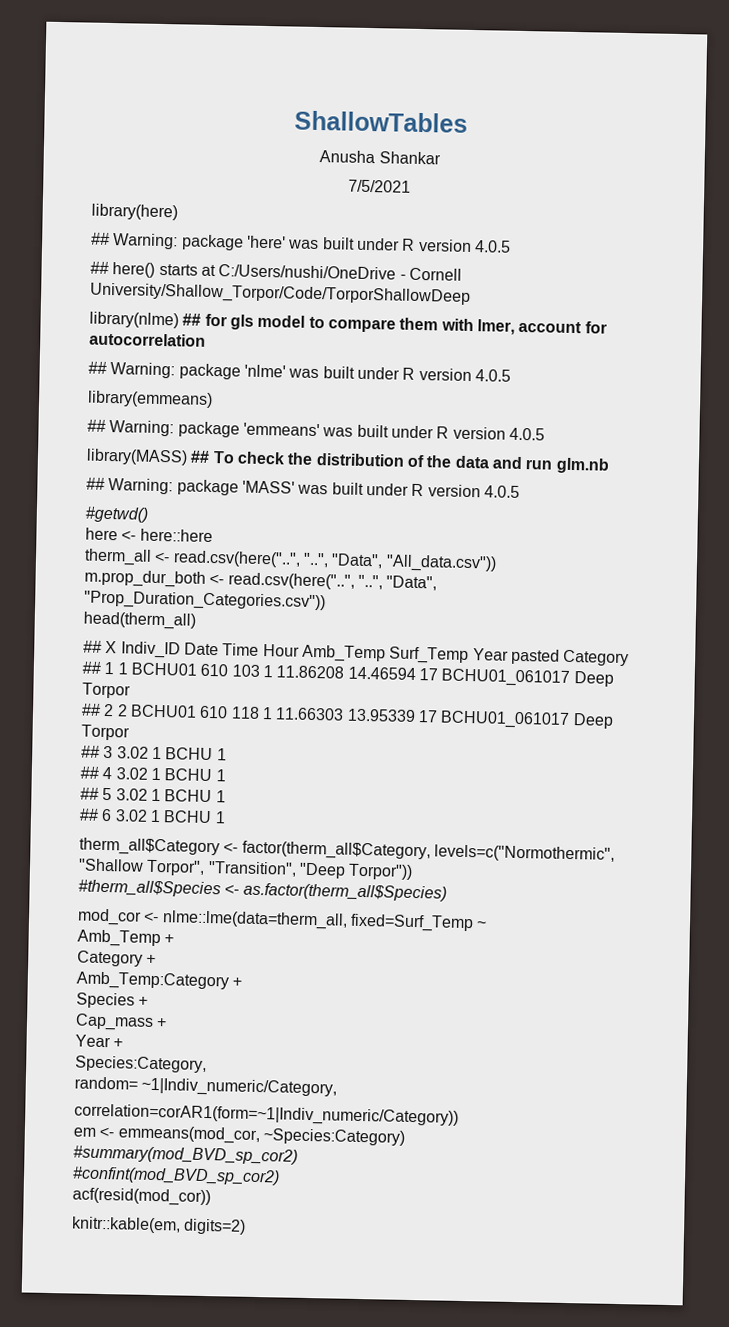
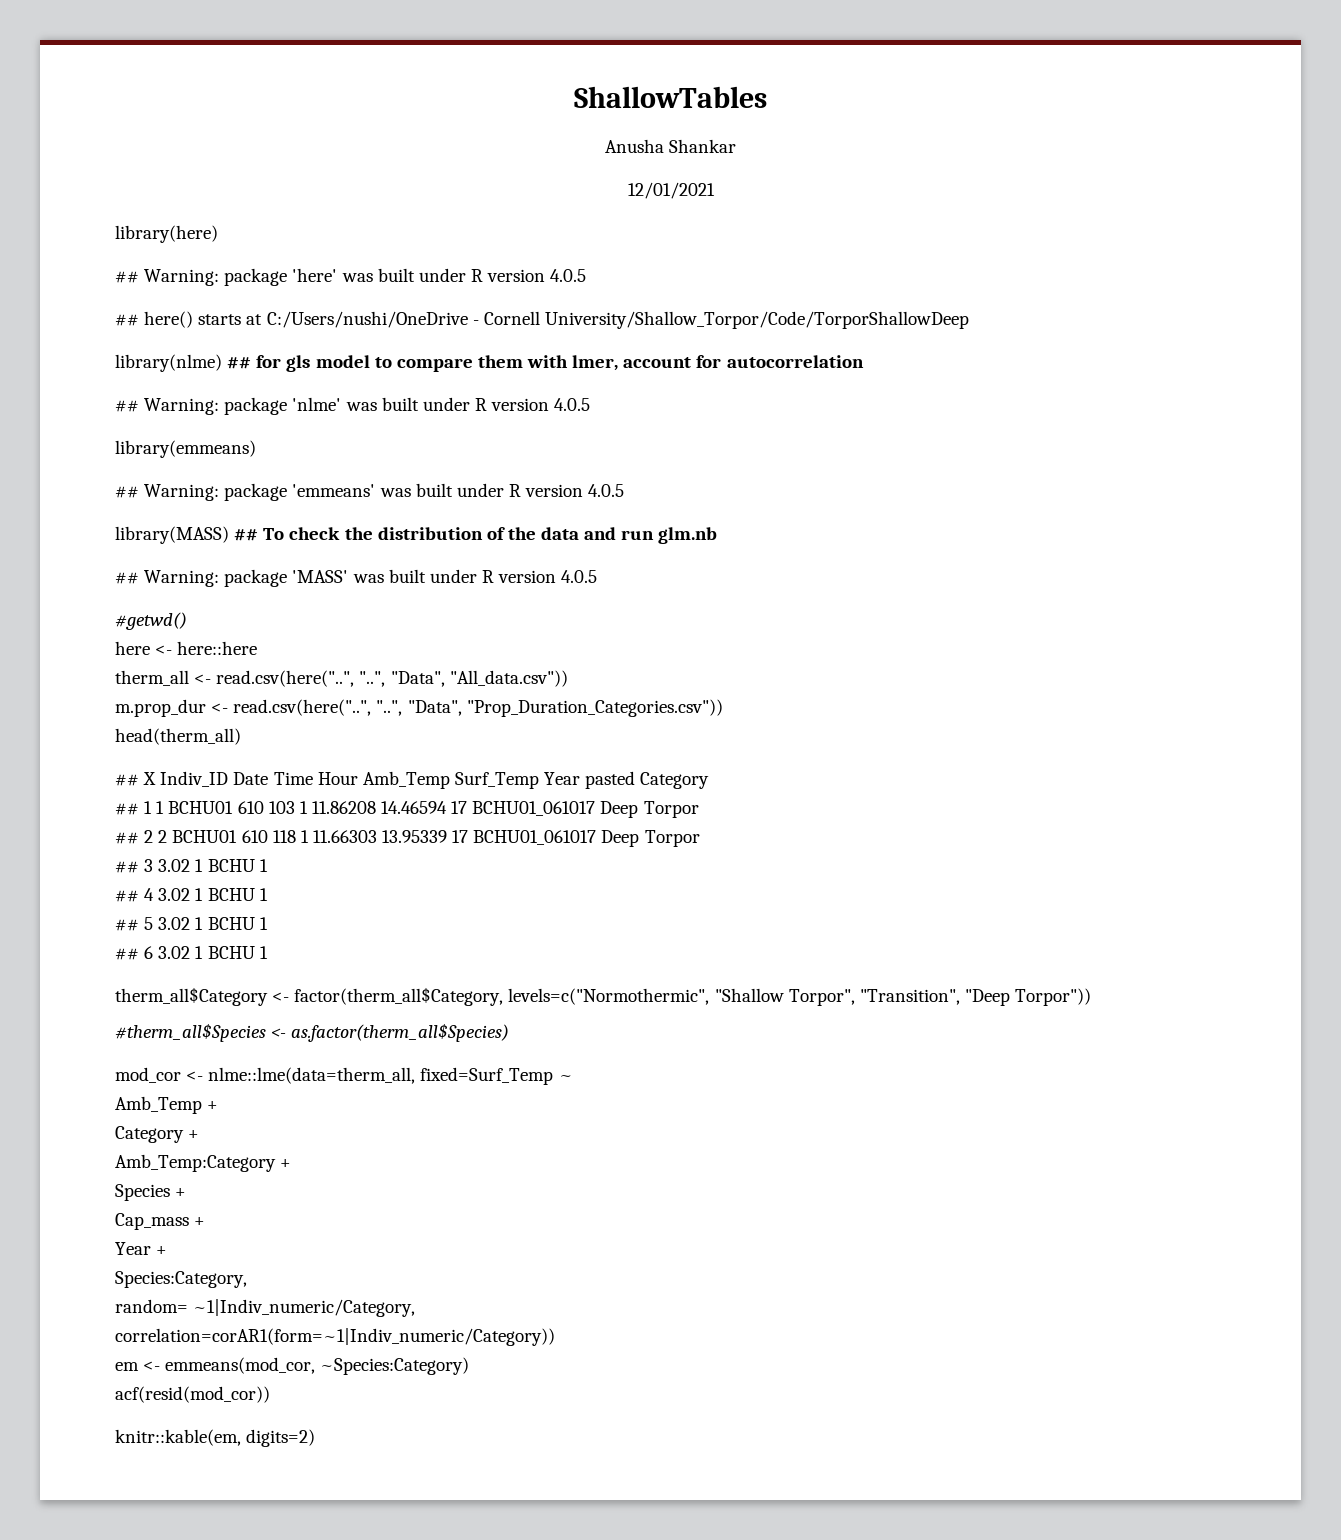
[348,179,411,193] 7/5/2021 -> [627,182,715,199] 12/01/2021
[84,569,206,588] m.prop_dur_both -> [115,699,206,717] m.prop_dur
[73,1145,298,1165] [72,1166,280,1186] // #summary(mod_BVD_sp_cor2) // #confint(mod_BVD_sp_cor2) -> (470, 1366) none

